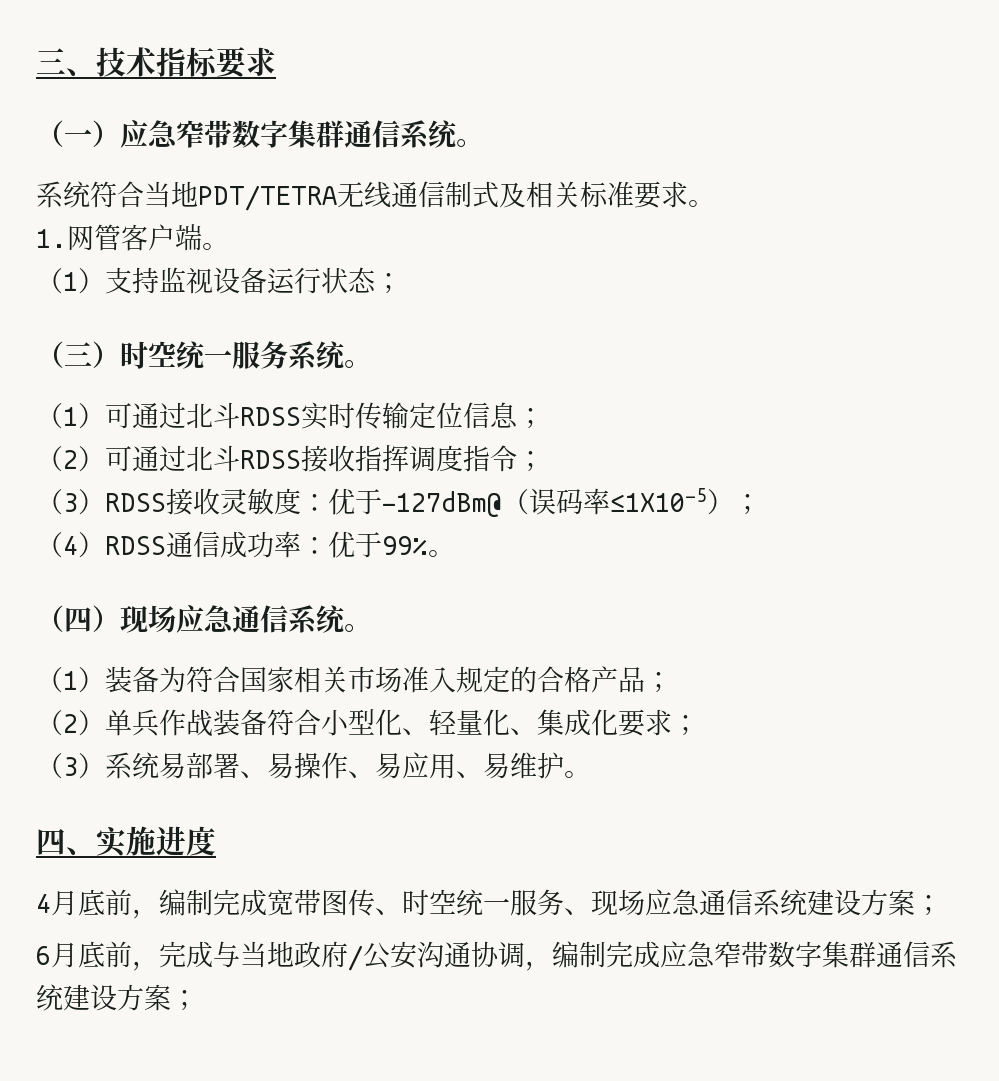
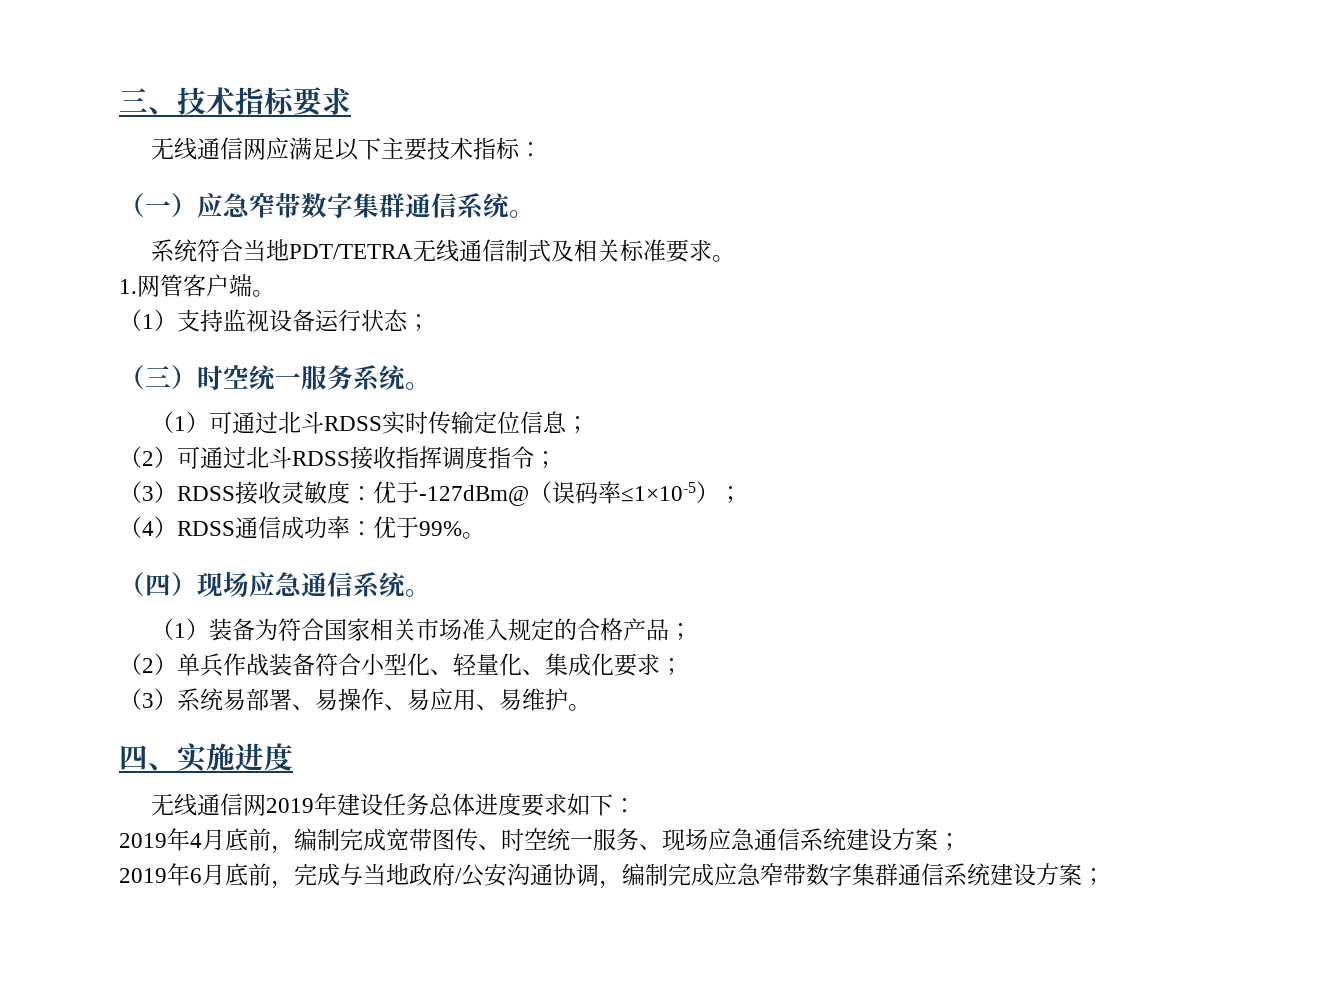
(276, 61) none -> [150,137,542,161] // 无线通信网应满足以下主要技术指标：
[610,488,707,512] ≤1X10-5 -> [621,482,696,502] ≤1×10-5
(216, 841) none -> [150,793,636,817] [119,828,190,851] 无线通信网2019年建设任务总体进度要求如下： // 2019年
(942, 905) none -> [119,863,190,886] 2019年

